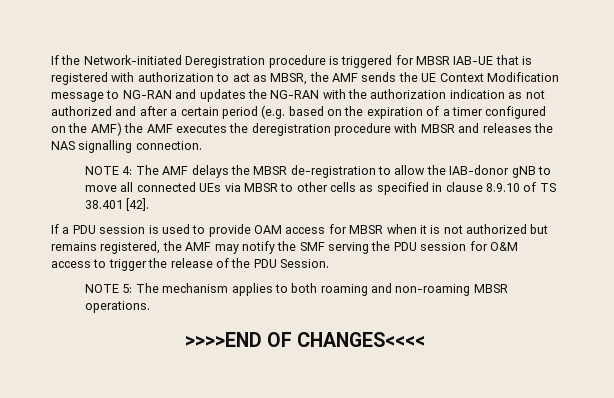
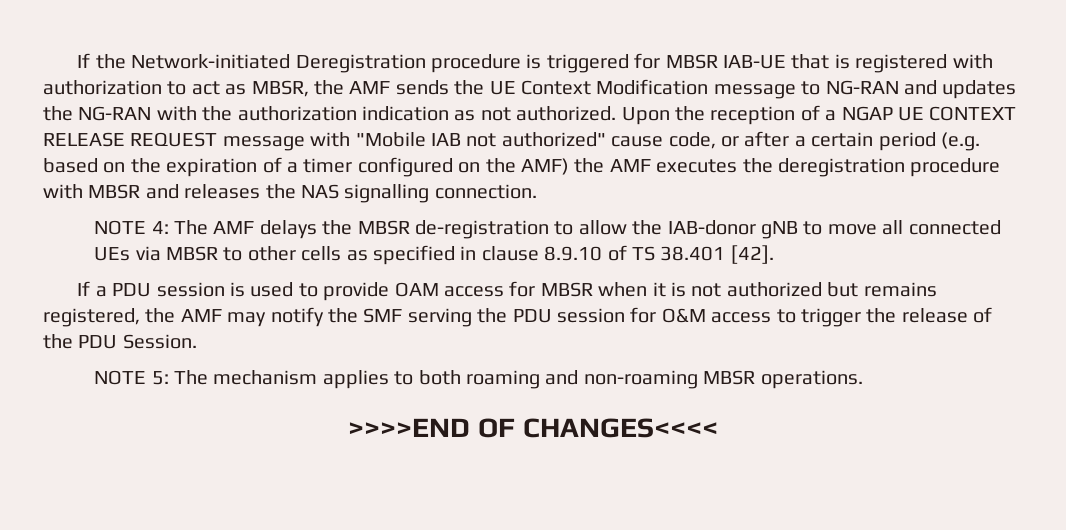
[51,106,137,116] authorized and -> [516,105,1017,125] [43,132,739,151] authorized. Upon the reception of a NGAP UE CONTEXT RELEASE REQUEST message with "Mobile IAB not authorized" cause code, or

